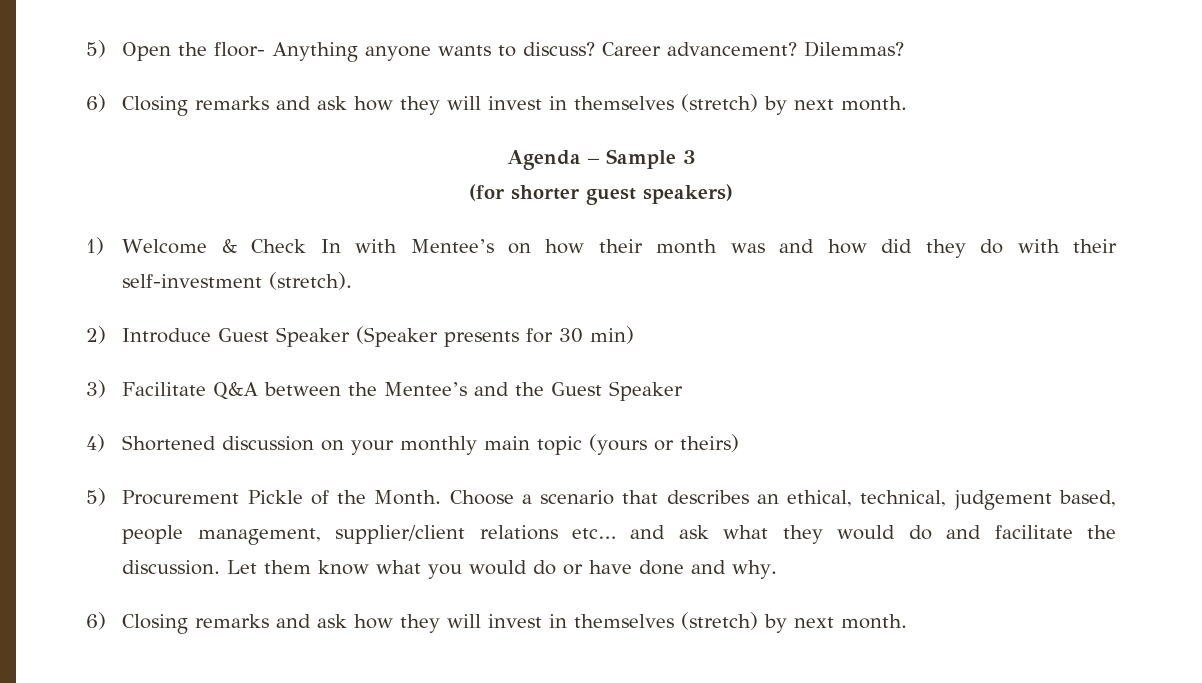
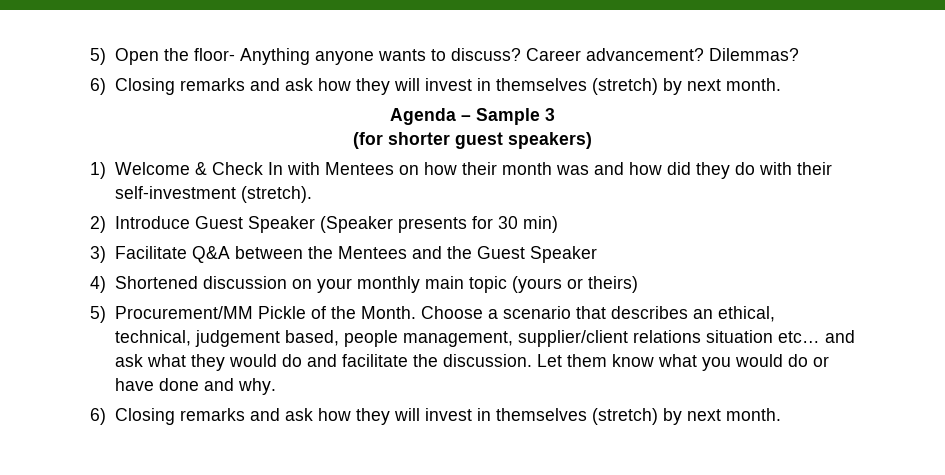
[410,239,494,253] Mentee’s -> [324,162,394,175] Mentees
[384,382,468,396] Mentee’s -> [337,246,407,259] Mentees
[122,490,240,505] Procurement -> [114,306,253,319] Procurement/MM
(558, 532) none -> [705,330,773,343] situation

